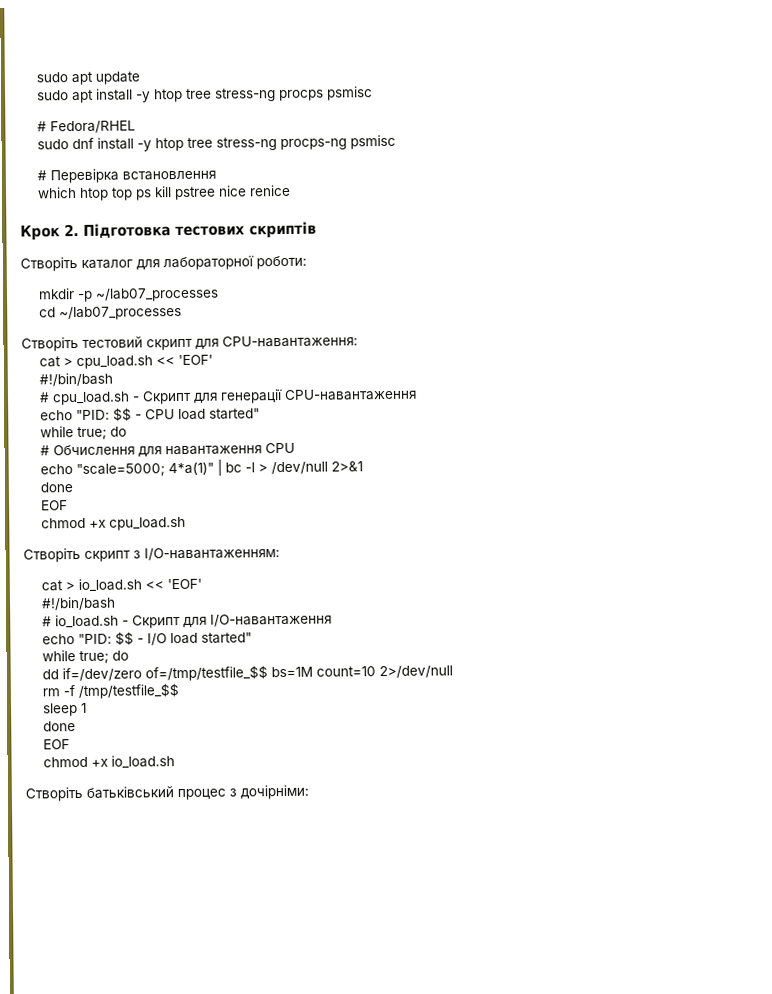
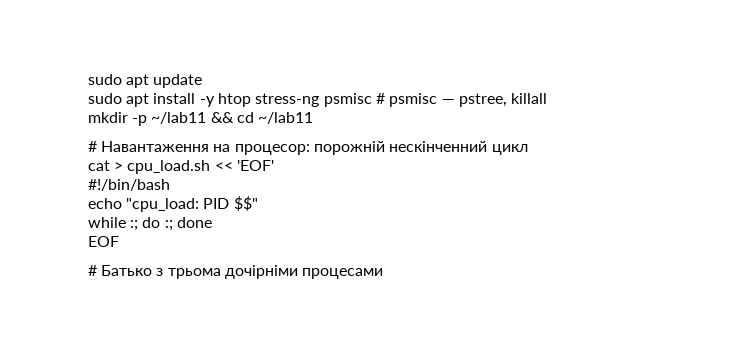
[185,86,373,102] [36,120,136,134] [36,134,396,152] [36,168,216,184] [36,184,291,201] [20,221,317,241] [20,255,307,272] [37,287,219,303] [38,305,182,321] [21,335,358,352] tree stress-ng procps psmisc // # Fedora/RHEL // sudo dnf install -y htop tree stress-ng procps-ng psmisc // # Перевірка встановлення // which htop top ps kill pstree nice renice // Крок 2. Підготовка тестових скриптів // Створіть каталог для лабораторної роботи: // mkdir -p ~/lab07_processes // cd ~/lab07_processes // Створіть тестовий скрипт для CPU-навантаження: -> [255,93,548,107] [87,112,314,126] [87,141,528,155] stress-ng psmisc # psmisc — pstree, killall // mkdir -p ~/lab11 && cd ~/lab11 // # Навантаження на процесор: порожній нескінченний цикл
[38,388,417,406] [39,407,260,422] [39,426,127,441] [39,442,295,458] [39,459,363,478] [39,482,73,493] [40,500,68,511] [40,516,186,531] [23,547,280,563] [40,578,202,593] [40,596,116,611] [41,613,332,629] [41,631,252,646] [41,650,129,665] [41,665,453,682] [41,683,179,700] [42,702,87,717] [42,721,76,732] [42,739,70,750] [42,755,175,769] [25,784,309,802] # cpu_load.sh - Скрипт для генерації CPU-навантаження // echo "PID: $$ - CPU load started" // while true; do // # Обчислення для навантаження CPU // echo "scale=5000; 4*a(1)" | bc -l > /dev/null 2>&1 // done // EOF // chmod +x cpu_load.sh // Створіть скрипт з I/O-навантаженням: // cat > io_load.sh << 'EOF' // #!/bin/bash // # io_load.sh - Скрипт для I/O-навантаження // echo "PID: $$ - I/O load started" // while true; do // dd if=/dev/zero of=/tmp/testfile_$$ bs=1M count=10 2>/dev/null // rm -f /tmp/testfile_$$ // sleep 1 // done // EOF // chmod +x io_load.sh // Створіть батьківський процес з дочірніми: -> [87,196,258,212] [87,217,213,231] [87,236,119,247] [87,265,384,279] echo "cpu_load: PID $$" // while :; do :; done // EOF // # Батько з трьома дочірніми процесами

